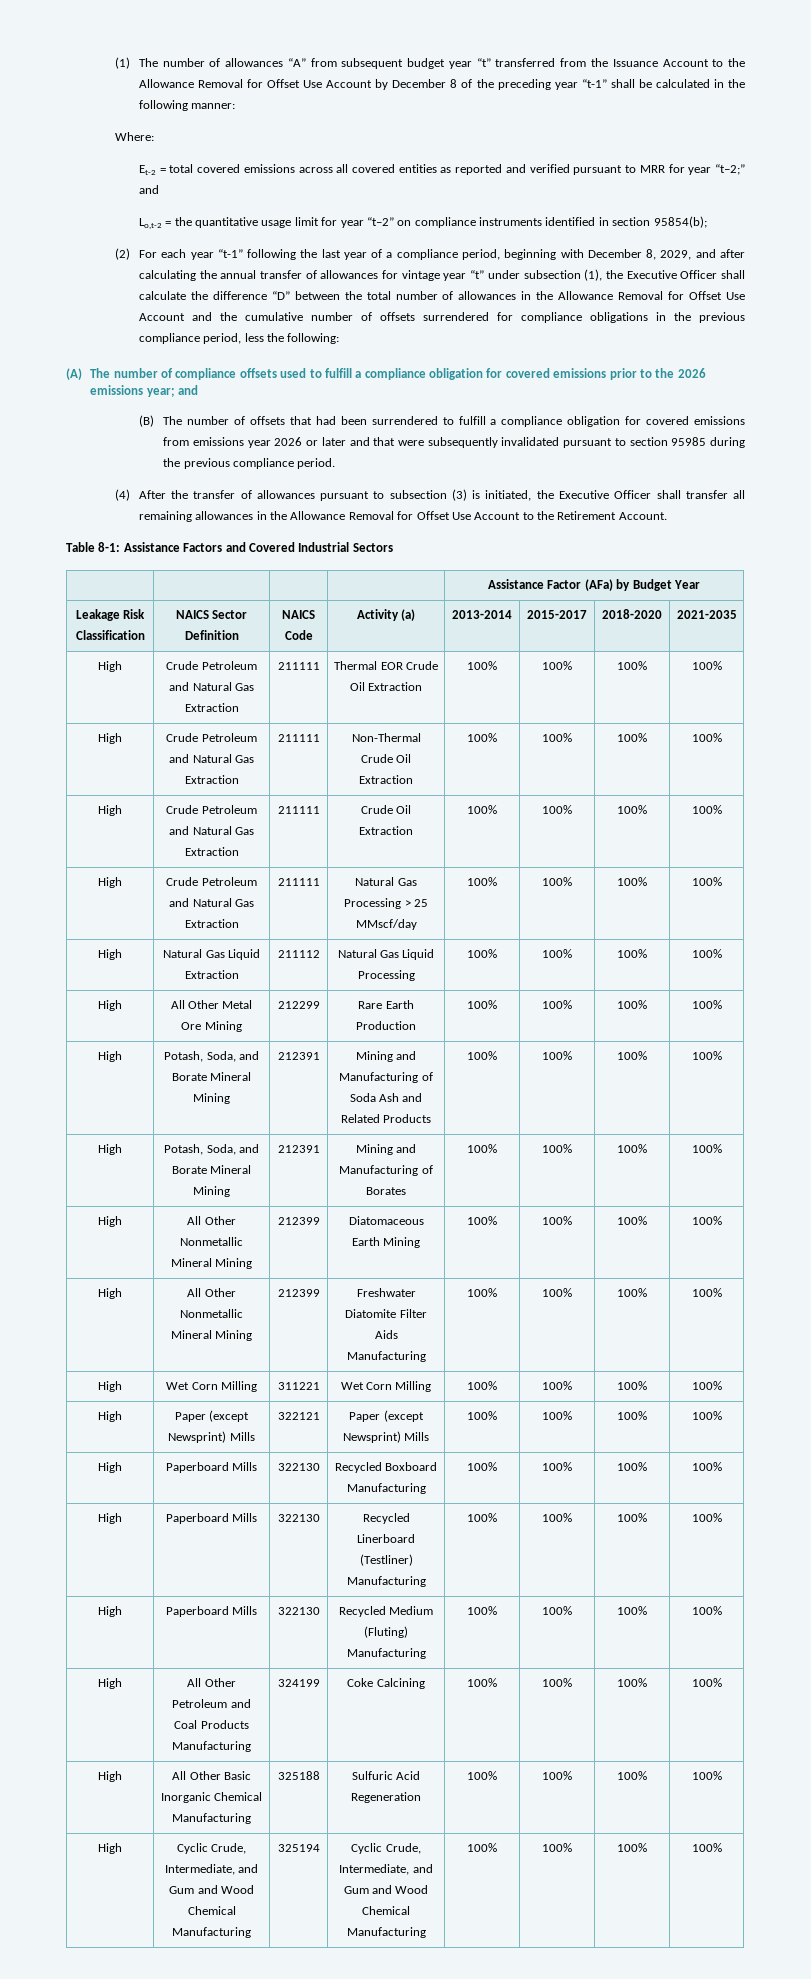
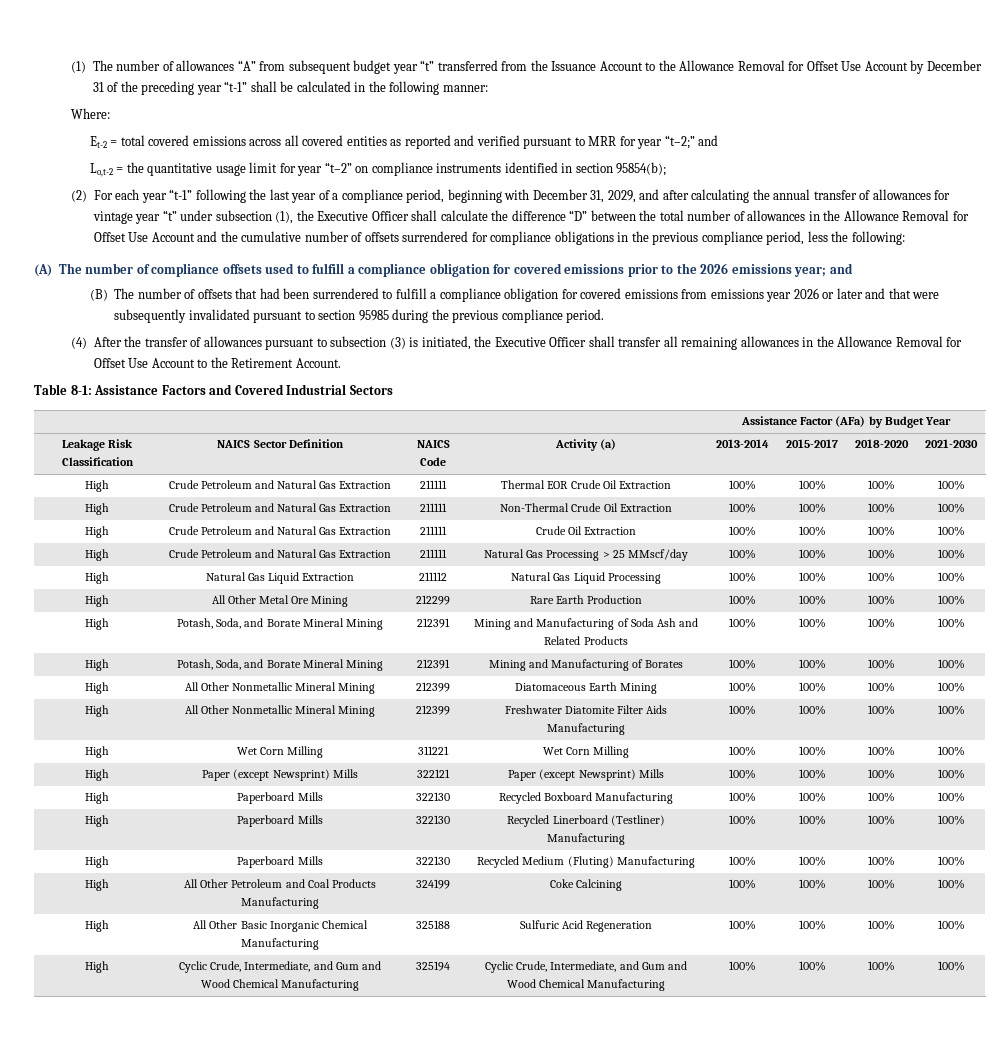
[450,79,458,88] 8 -> [92,82,104,92] 31
[646,249,657,260] 8, -> [590,190,605,203] 31,
[676,610,737,619] 2021-2035 -> [925,439,978,448] 2021-2030

